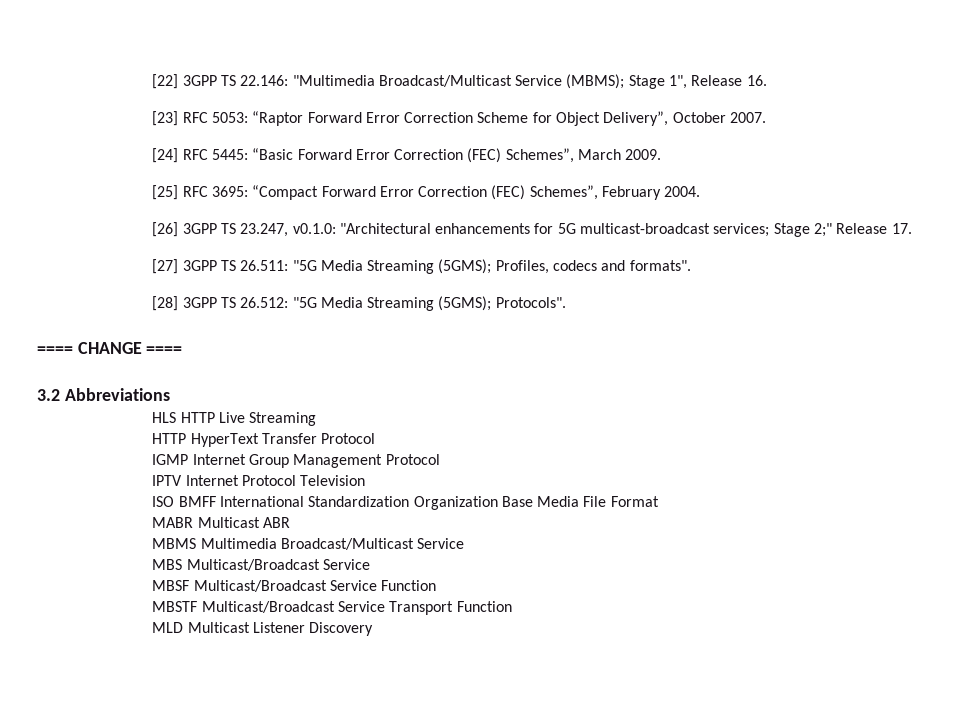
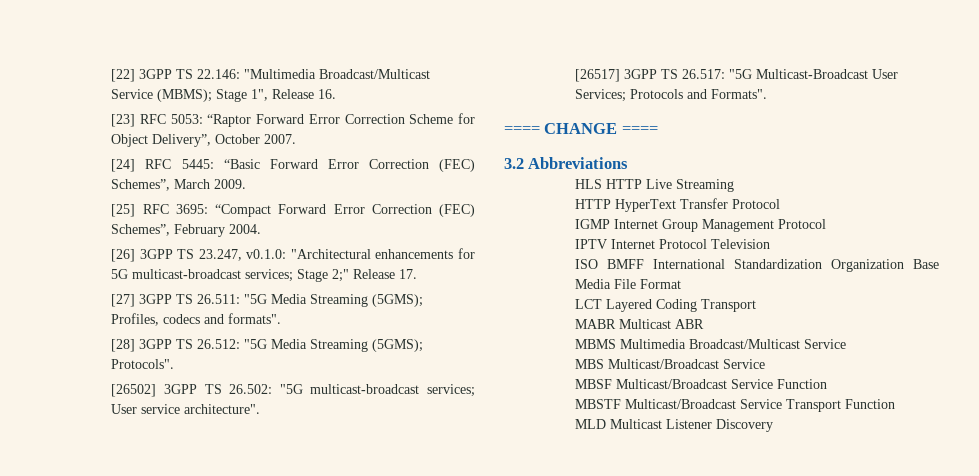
(566, 302) none -> [111,384,475,397] [111,404,261,414] [575,69,899,82] [575,89,768,102] // [26502] 3GPP TS 26.502: "5G multicast-broadcast services; User service architecture". // [26517] 3GPP TS 26.517: "5G Multicast-Broadcast User Services; Protocols and Formats".
(659, 501) none -> [575,299,757,312] // LCT Layered Coding Transport

